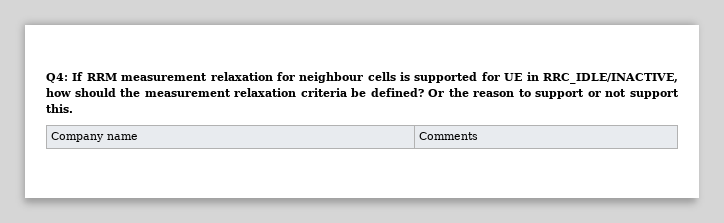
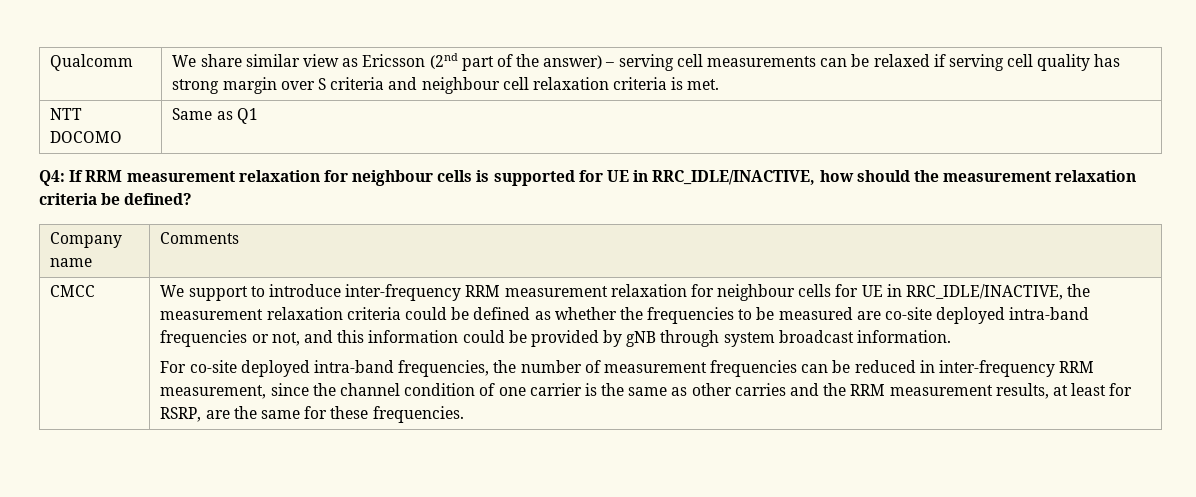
(46, 78) none -> [50,54,134,71] [172,53,1121,71] [172,77,720,94] [50,108,83,120] [50,131,123,143] [172,108,258,124] Qualcomm | We share similar view as Ericsson (2nd part of the answer) – serving cell measurements can be relaxed if serving cell quality has strong margin over S criteria and neighbour cell relaxation criteria is met. // NTT DOCOMO | Same as Q1 //
[428,88,679,99] [46,104,73,113] [50,132,138,142] [418,132,478,140] Or the reason to support or not support this. // Company name | Comments -> [50,232,123,248] [50,258,93,267] [160,232,240,244] [50,285,96,297] [160,284,1091,301] [160,307,1090,324] [160,330,952,347] [160,360,1095,377] [160,383,1133,399] [160,406,464,423] // Company name | Comments // CMCC | We support to introduce inter-frequency RRM measurement relaxation for neighbour cells for UE in RRC_IDLE/INACTIVE, the measurement relaxation criteria could be defined as whether the frequencies to be measured are co-site deployed intra-band frequencies or not, and this information could be provided by gNB through system broadcast information. // For co-site deployed intra-band frequencies, the number of measurement frequencies can be reduced in inter-frequency RRM measurement, since the channel condition of one carrier is the same as other carries and the RRM measurement results, at least for RSRP, are the same for these frequencies.

